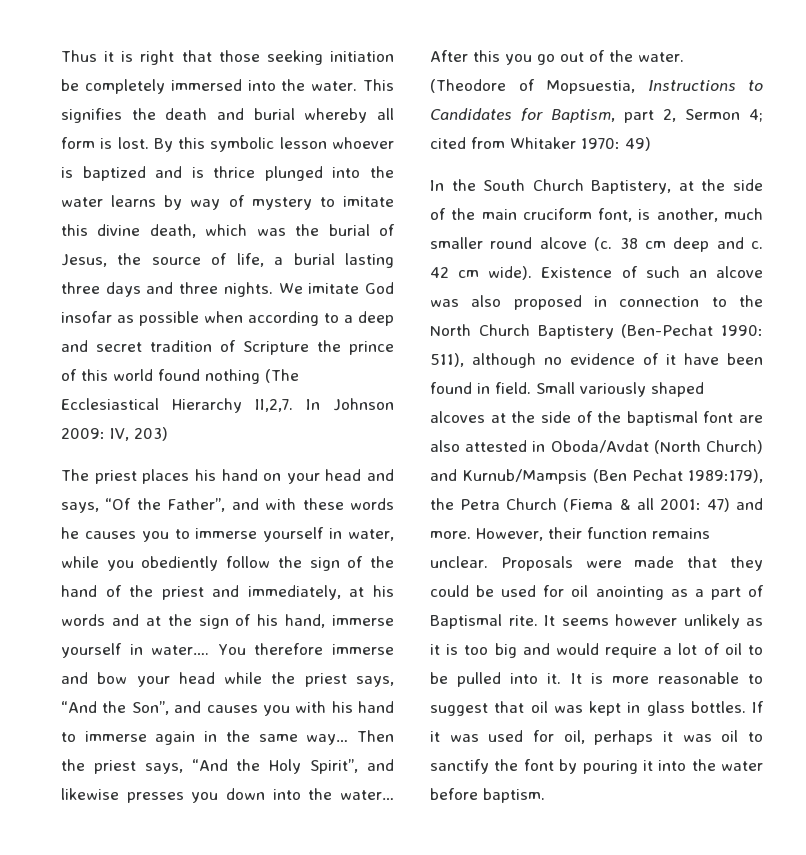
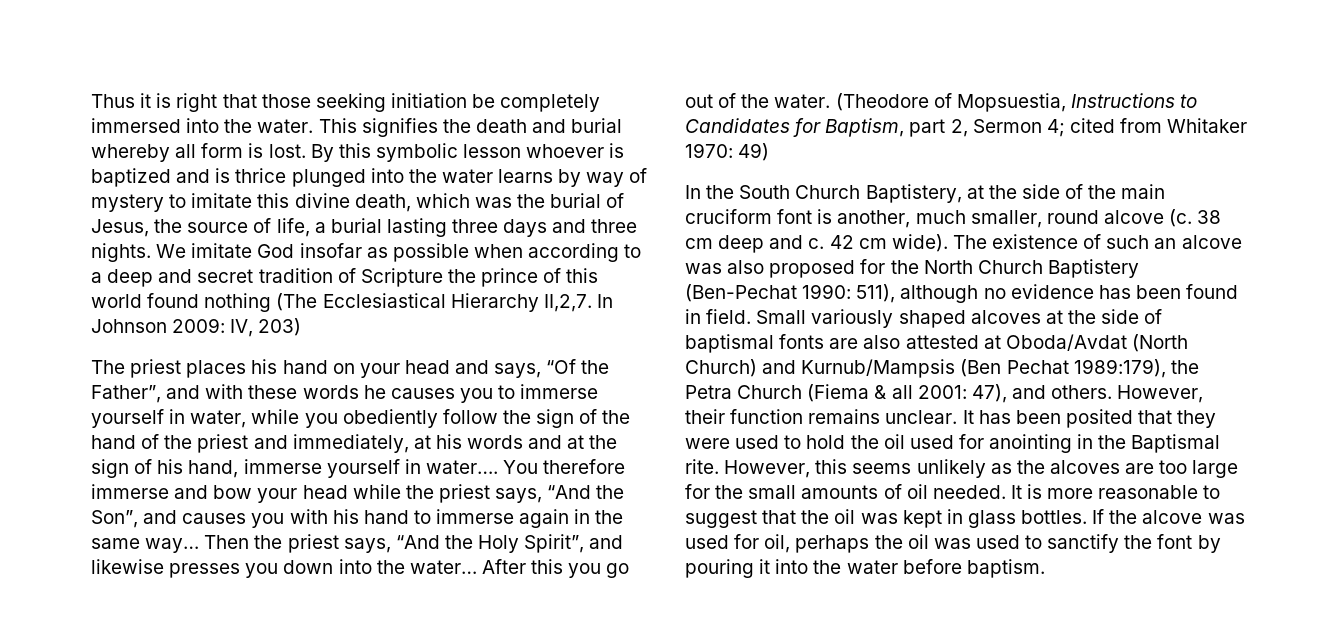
[598,208,633,222] font, -> [777,209,813,224] font
[430,237,483,249] smaller -> [970,210,1042,228] smaller,
[541,267,613,278] Existence -> [952,234,1079,249] The existence
[594,296,727,307] in connection to -> [860,259,886,274] for
[643,353,719,365] of it have -> [1098,285,1131,299] has
[597,411,734,426] the baptismal font -> [685,334,825,353] baptismal fonts
[532,441,546,452] in -> [983,335,1001,349] at
[706,498,763,512] [430,531,471,539] 47) and more. -> [971,384,1113,403] 47), and others.
[500,556,763,571] [430,585,764,600] [430,614,763,629] [430,643,763,658] [430,672,562,687] Proposals were made that they could be used for oil anointing as a part of Baptismal rite. It seems however unlikely as it is too big and would require a lot of oil to be pulled into it. -> [962,409,1217,428] [685,434,1221,453] [685,459,1239,478] [685,484,1006,499] It has been posited that they were used to hold the oil used for anointing in the Baptismal rite. However, this seems unlikely as the alcoves are too large for the small amounts of oil needed.
(525, 707) none -> [801,510,830,524] the
[430,731,440,742] it -> [1109,510,1203,524] the alcove
[663,730,739,742] it was oil -> [874,534,1020,549] the oil was used

